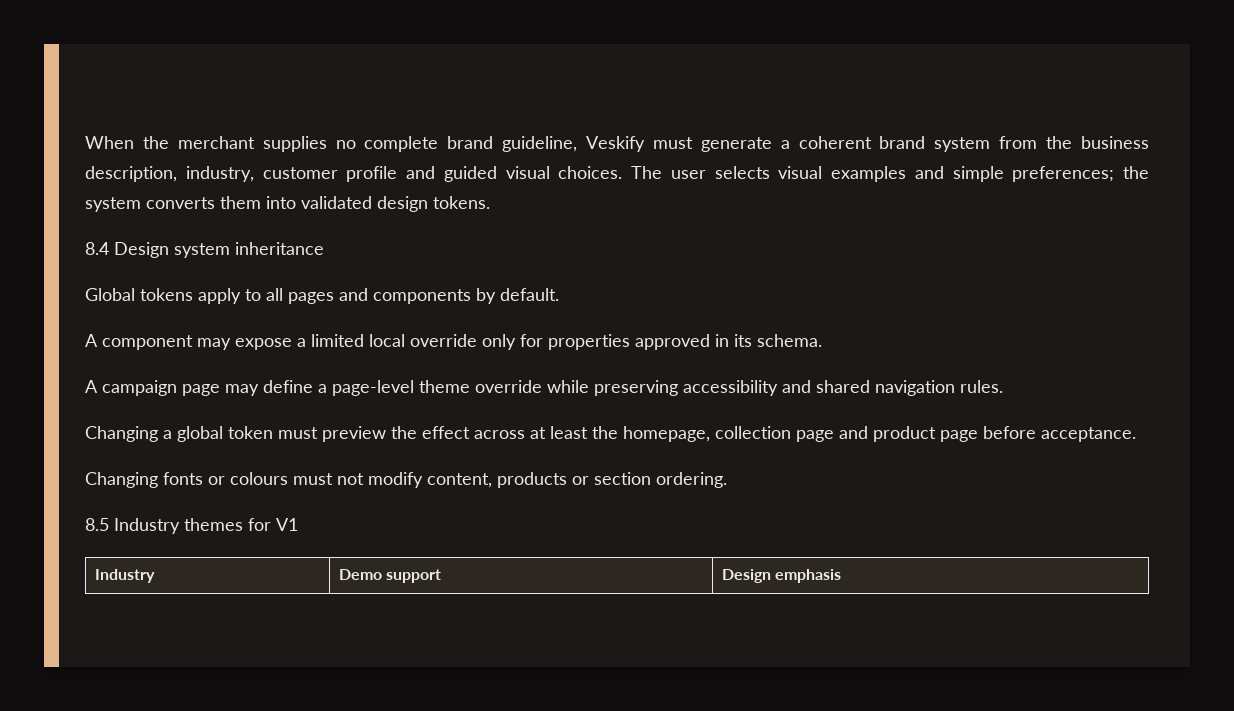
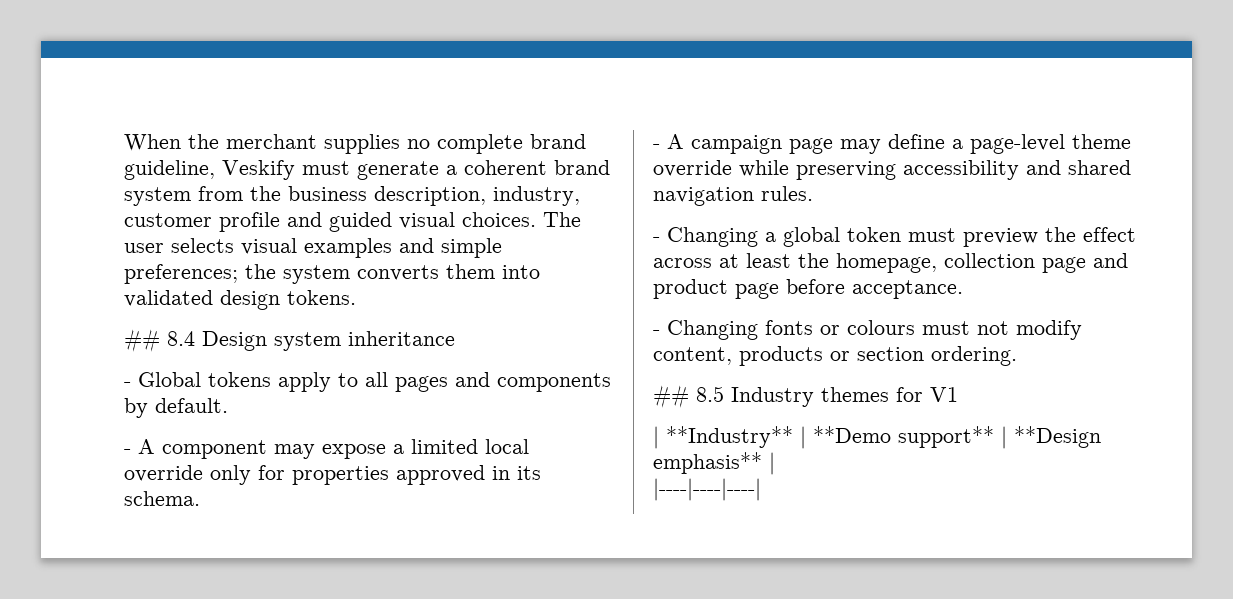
(490, 202) none -> [124,329,160,352] ##
(324, 248) none -> [124,382,131,387] -
(559, 294) none -> [124,449,131,454] -
(822, 340) none -> [653,144,660,149] -
(1003, 386) none -> [653,237,660,242] -
(1136, 434) none -> [653,330,660,335] -
(727, 480) none -> [653,385,689,408] ##
[94,569,155,583] [338,569,441,583] [721,569,841,583] // Industry | Demo support | Design emphasis -> [653,426,1101,449] [653,452,775,475] [653,478,761,501] // | **Industry** | **Demo support** | **Design emphasis** | // |----|----|----|

